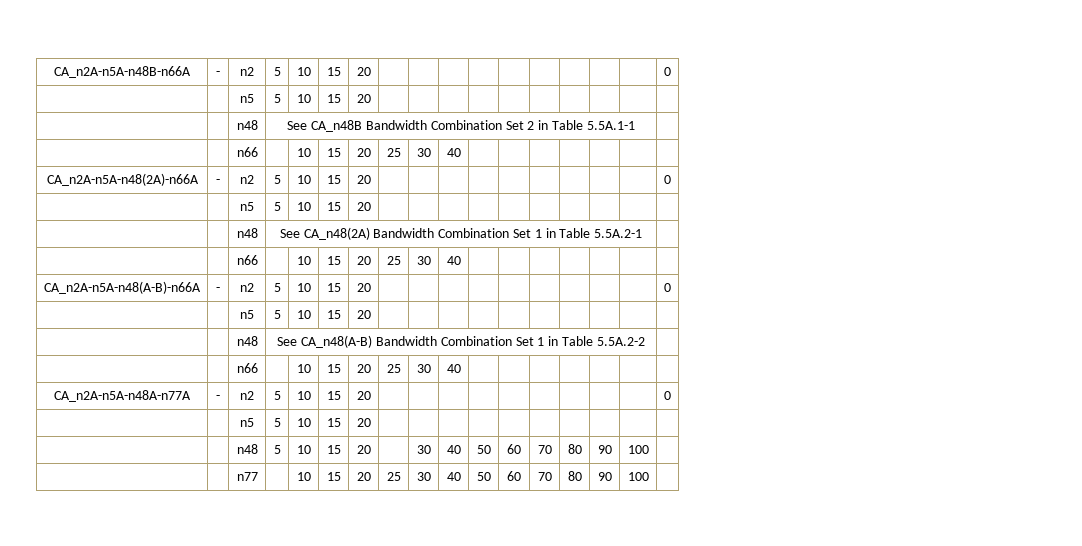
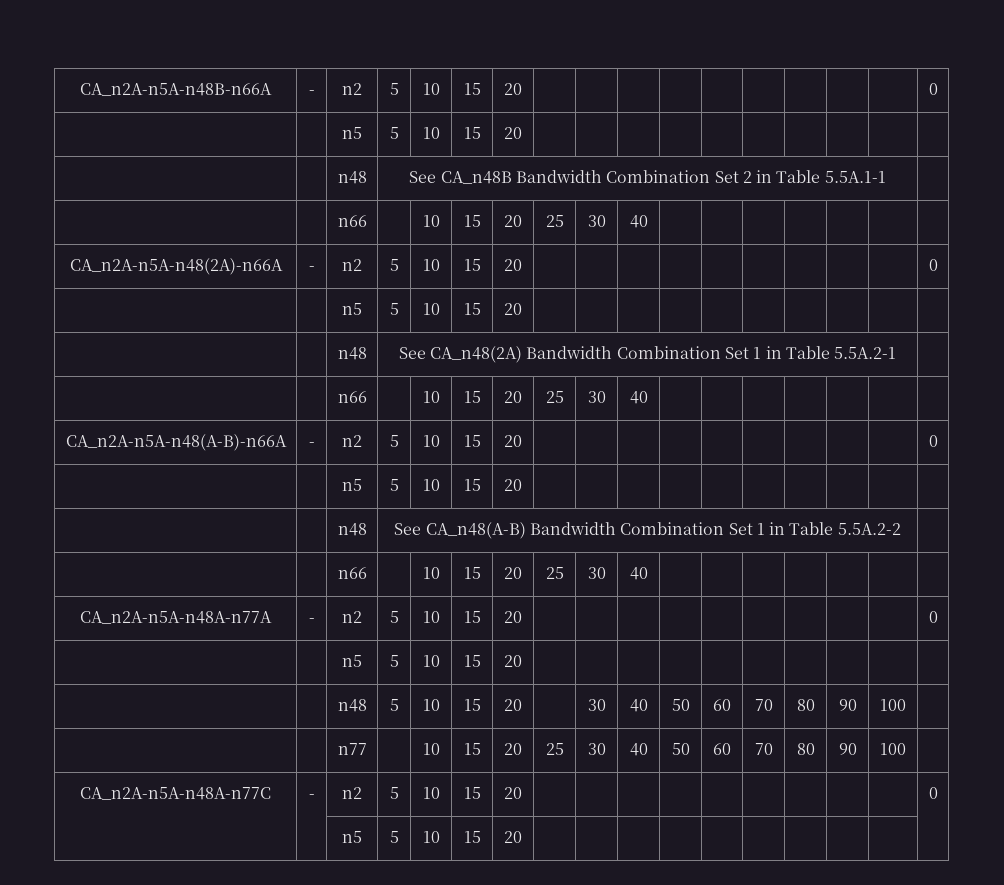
(649, 476) none -> [80,787,271,800] [308,794,315,799] [342,787,362,799] [389,787,399,799] [422,787,440,799] [463,787,481,799] [504,787,522,799] [928,787,938,799] [342,831,362,843] [389,831,399,843] [422,831,440,843] [463,831,481,843] [504,831,522,843] // CA_n2A-n5A-n48A-n77C | - | n2 | 5 | 10 | 15 | 20 | | | | | | | | | | 0 // | | n5 | 5 | 10 | 15 | 20 | | | | | | | | | |

